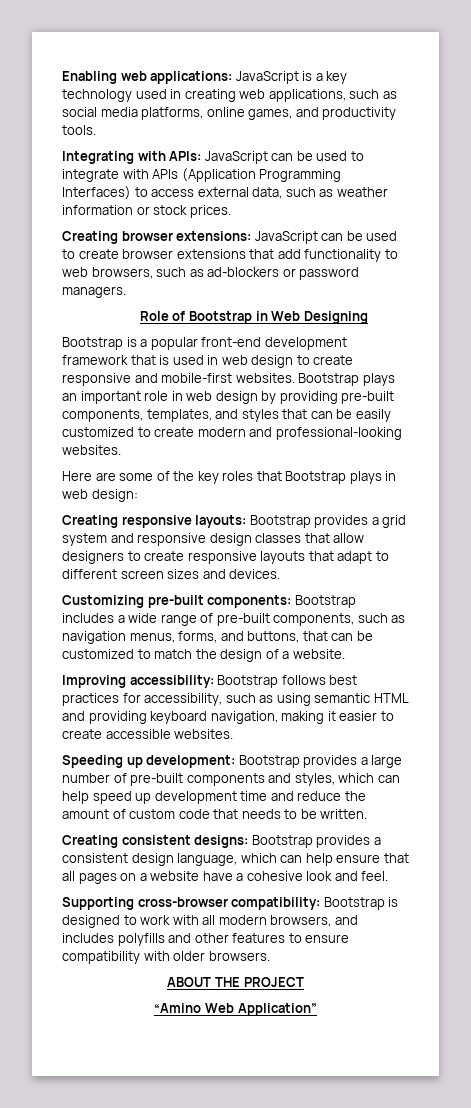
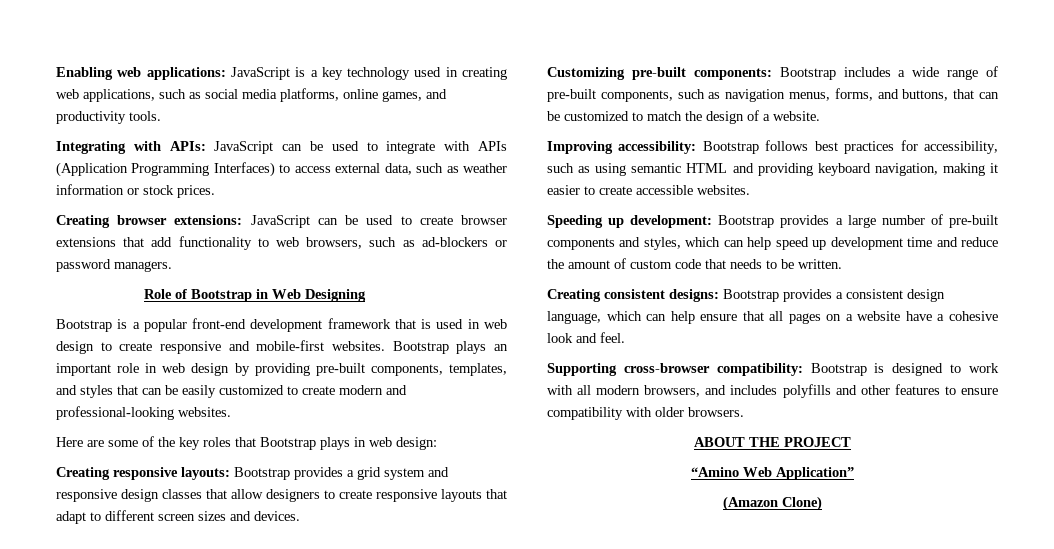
(317, 1009) none -> [723,496,822,511] // (Amazon Clone)

